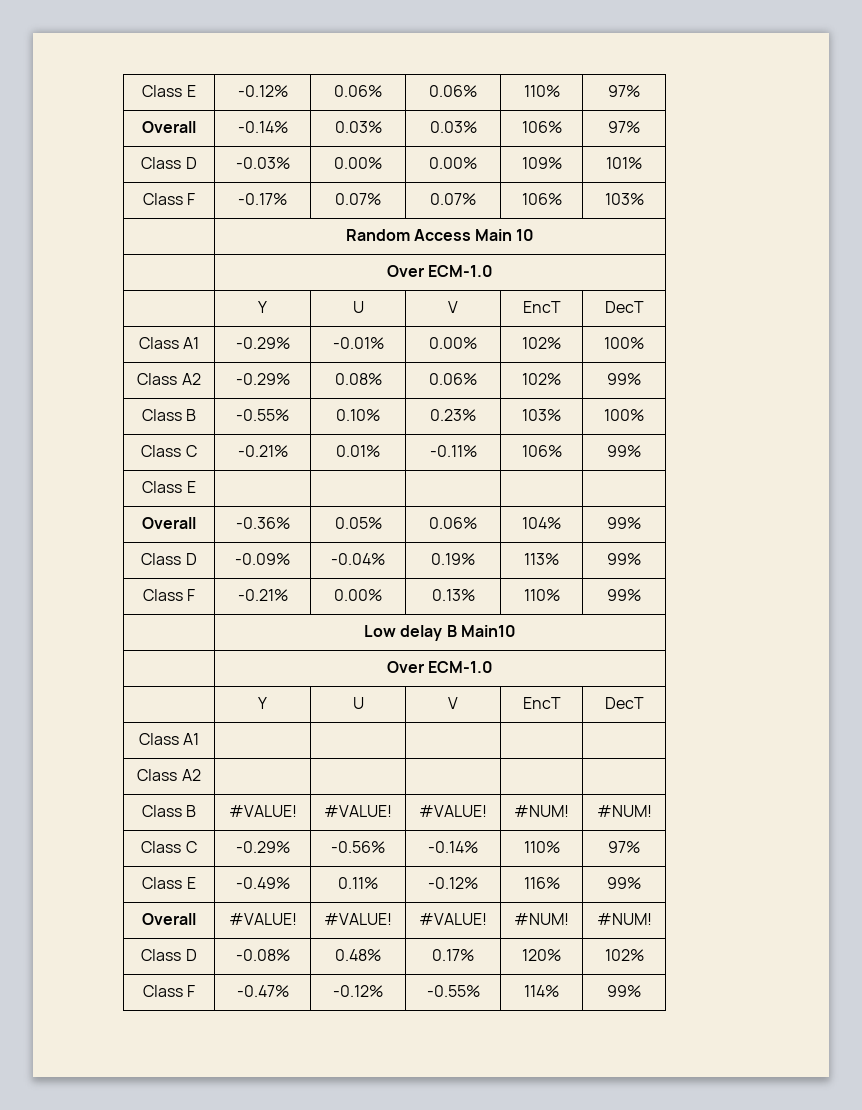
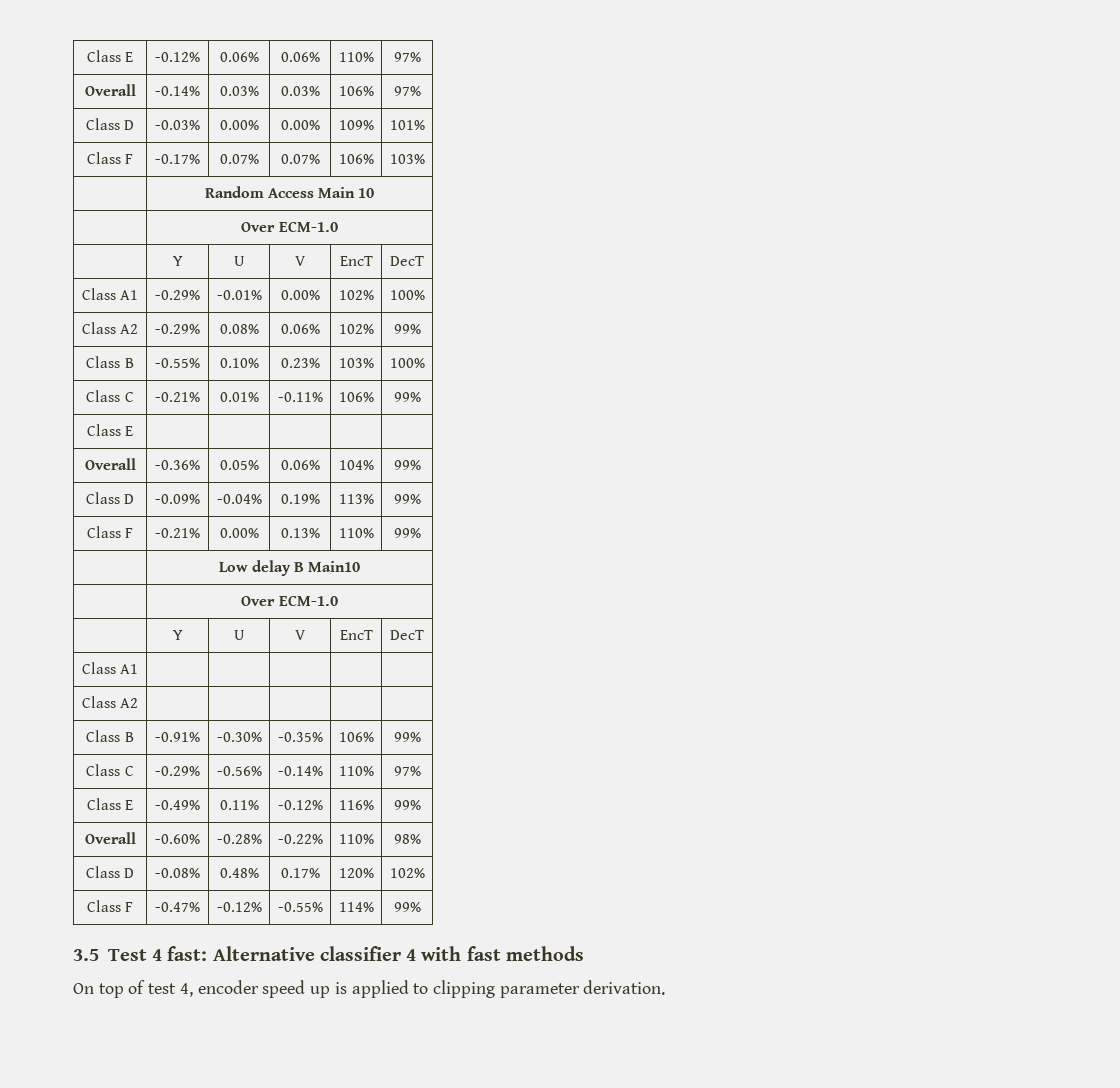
[228,805,297,817] [324,805,392,817] [419,805,487,817] [514,805,569,817] [596,805,652,817] #VALUE! | #VALUE! | #VALUE! | #NUM! | #NUM! -> [155,732,200,742] [216,732,262,742] [277,732,323,742] [338,732,374,742] [393,732,421,742] -0.91% | -0.30% | -0.35% | 106% | 99%
[228,913,297,925] [324,913,392,925] [419,913,487,925] [514,913,569,925] [596,913,652,925] #VALUE! | #VALUE! | #VALUE! | #NUM! | #NUM! -> [155,834,200,844] [216,834,262,844] [277,834,323,844] [338,834,374,844] [393,834,421,844] -0.60% | -0.28% | -0.22% | 110% | 98%
(641, 991) none -> [73,946,584,961] [73,980,666,998] // 3.5 Test 4 fast: Alternative classifier 4 with fast methods // On top of test 4, encoder speed up is applied to clipping parameter derivation.

